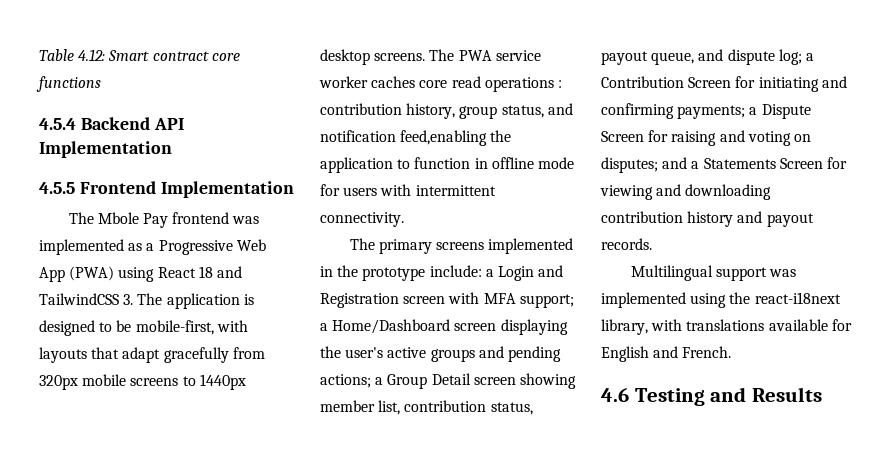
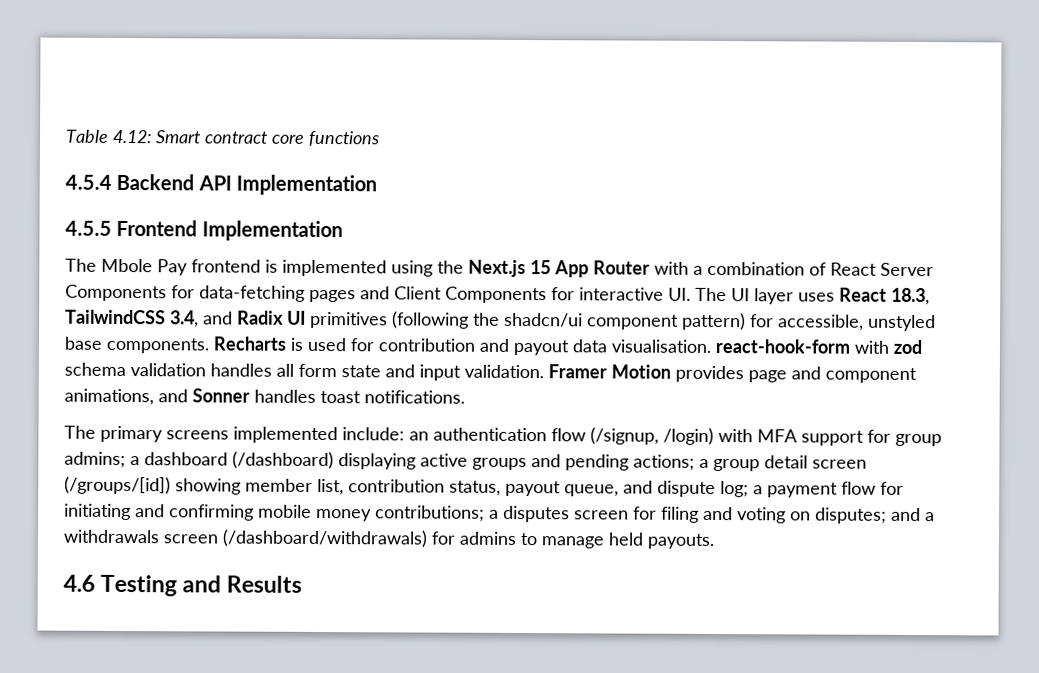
[232,216,260,224] [39,239,266,255] [39,266,242,282] [39,293,254,309] [39,320,248,336] [39,347,265,363] [39,374,246,390] [320,49,541,65] [319,76,562,92] [320,103,573,119] [320,130,512,146] [320,157,574,173] [320,184,496,196] [320,212,404,227] [349,238,574,254] [320,265,564,281] [320,292,574,308] [320,319,568,335] [320,346,384,358] was implemented as a Progressive Web App (PWA) using React 18 and TailwindCSS 3. The application is designed to be mobile-first, with layouts that adapt gracefully from 320px mobile screens to 1440px desktop screens. The PWA service worker caches core read operations : contribution history, group status, and notification feed,enabling the application to function in offline mode for users with intermittent connectivity. // The primary screens implemented in the prototype include: a Login and Registration screen with MFA support; a Home/Dashboard screen displaying the user's -> [265,259,934,278] [65,284,930,306] [65,309,936,332] [64,336,922,356] [64,362,917,384] [64,388,465,406] [64,425,942,447] [64,451,416,470] is implemented using the Next.js 15 App Router with a combination of React Server Components for data-fetching pages and Client Components for interactive UI. The UI layer uses React 18.3, TailwindCSS 3.4, and Radix UI primitives (following the shadcn/ui component pattern) for accessible, unstyled base components. Recharts is used for contribution and payout data visualisation. react-hook-form with zod schema validation handles all form state and input validation. Framer Motion provides page and component animations, and Sonner handles toast notifications. // The primary screens implemented include: an authentication flow (/signup, /login) with MFA support for group admins; a dashboard (/dashboard) displaying
[387,373,516,389] Group Detail screen -> [713,455,867,472] [64,476,171,495] group detail screen (/groups/[id])
[601,76,732,88] Contribution Screen -> [767,481,876,498] payment flow
[677,104,811,119] [601,130,717,146] payments; a Dispute Screen for raising -> [258,504,699,523] mobile money contributions; a disputes screen for filing
[703,157,847,169] [600,184,772,200] [601,211,814,227] [601,238,652,250] [630,265,797,281] [601,292,841,308] [601,319,852,335] [601,346,732,362] Statements Screen for viewing and downloading contribution history and payout records. // Multilingual support was implemented using the react-i18next library, with translations available for English and French. -> [63,529,715,549] withdrawals screen (/dashboard/withdrawals) for admins to manage held payouts.

